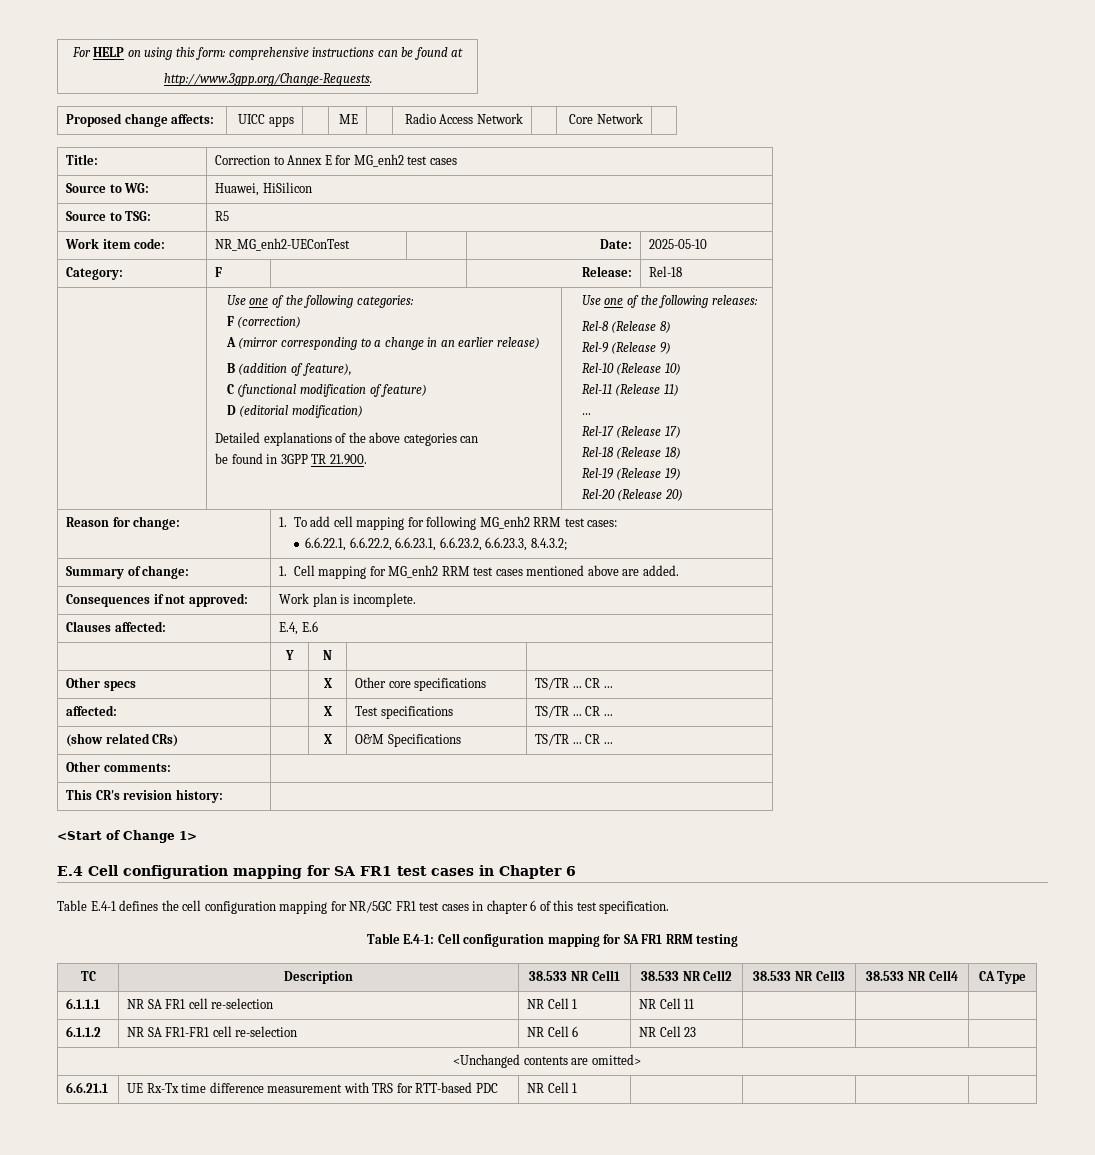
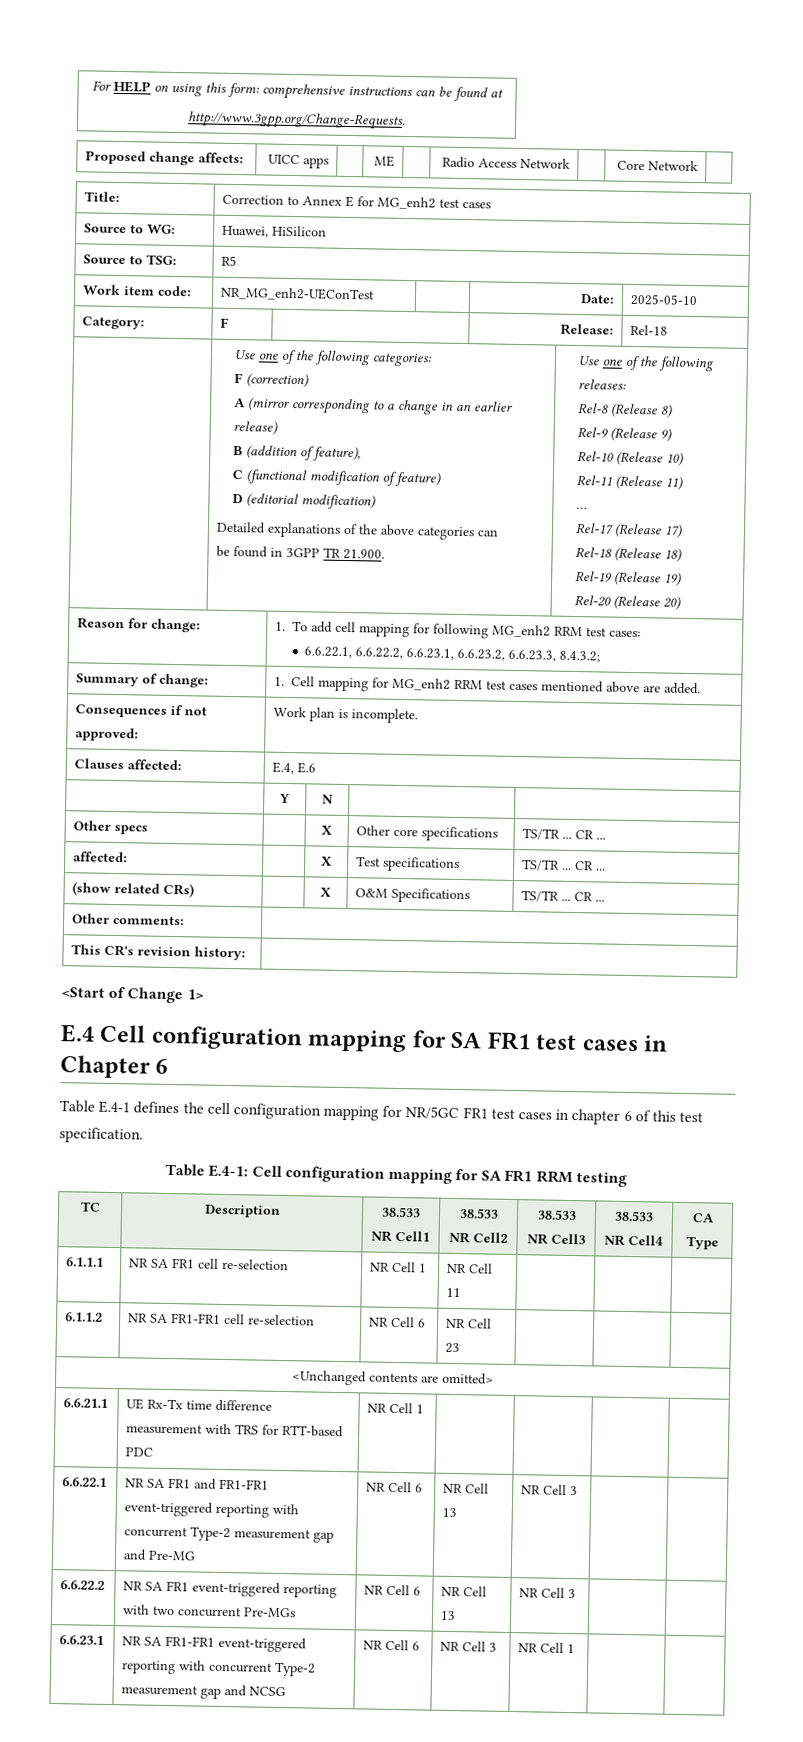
(578, 1088) none -> [62,1477,108,1487] [125,1478,270,1490] [124,1501,300,1518] [124,1526,335,1543] [123,1549,197,1561] [366,1481,424,1493] [443,1483,490,1494] [442,1507,458,1518] [521,1484,579,1496] [60,1580,106,1590] [123,1581,338,1598] [122,1604,297,1618] [364,1584,422,1596] [441,1586,488,1597] [440,1610,457,1621] [519,1587,577,1599] [59,1635,105,1645] [122,1635,308,1653] [121,1660,317,1677] [121,1684,287,1699] [363,1639,421,1651] [440,1641,498,1652] [518,1642,576,1654] // 6.6.22.1 | NR SA FR1 and FR1-FR1 event-triggered reporting with concurrent Type-2 measurement gap and Pre-MG | NR Cell 6 | NR Cell 13 | NR Cell 3 | | // 6.6.22.2 | NR SA FR1 event-triggered reporting with two concurrent Pre-MGs | NR Cell 6 | NR Cell 13 | NR Cell 3 | | // 6.6.23.1 | NR SA FR1-FR1 event-triggered reporting with concurrent Type-2 measurement gap and NCSG | NR Cell 6 | NR Cell 3 | NR Cell 1 | |

